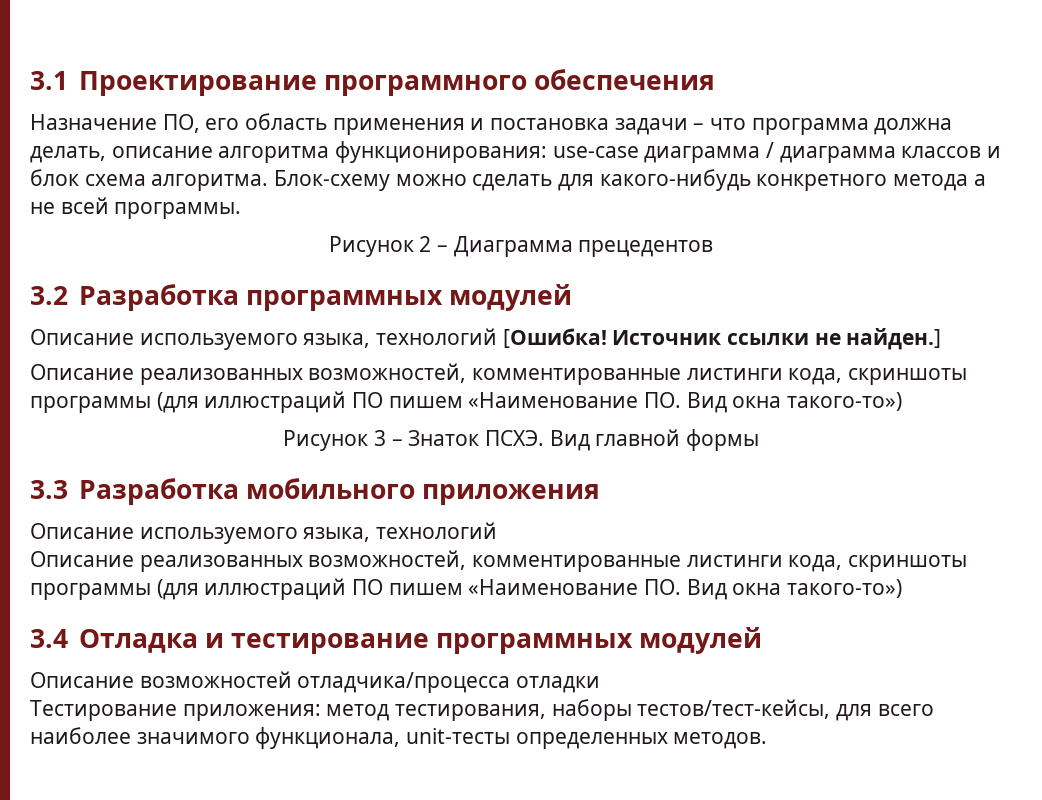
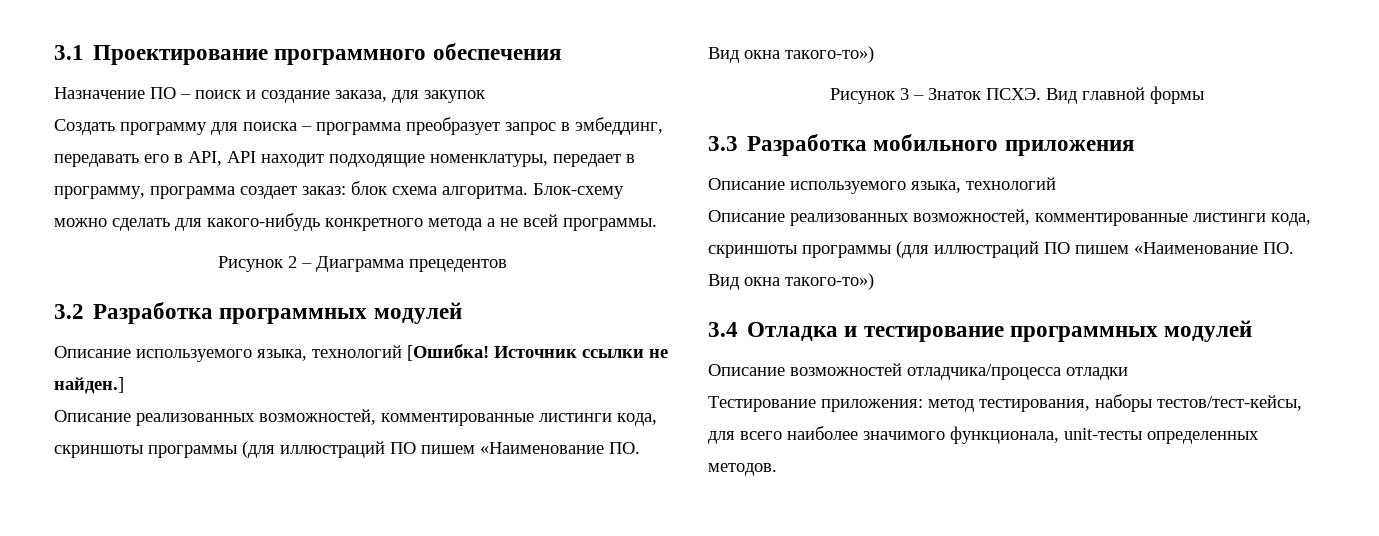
[162,113,953,135] [30,141,1002,163] ПО, его область применения и постановка задачи – что программа должна делать, описание алгоритма функционирования: use-case диаграмма / диаграмма классов и -> [150,87,485,103] [54,117,663,135] [54,151,635,167] [54,186,346,199] ПО – поиск и создание заказа, для закупок // Создать программу для поиска – программа преобразует запрос в эмбеддинг, передавать его в API, API находит подходящие номенклатуры, передает в программу, программа создает заказ:

